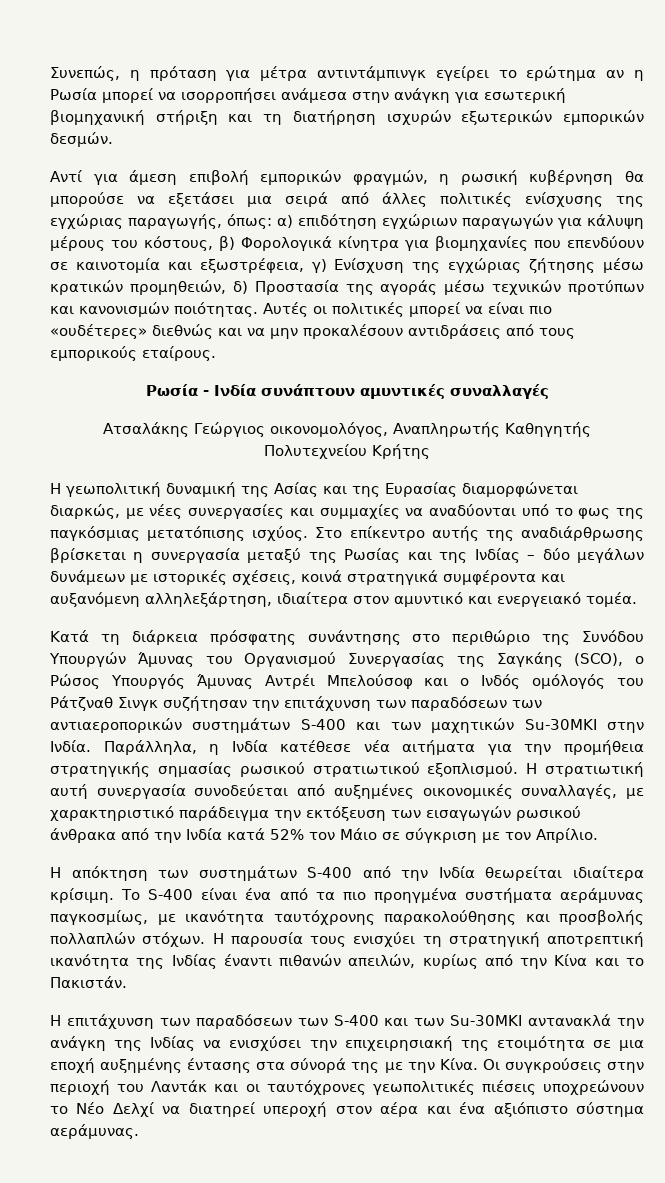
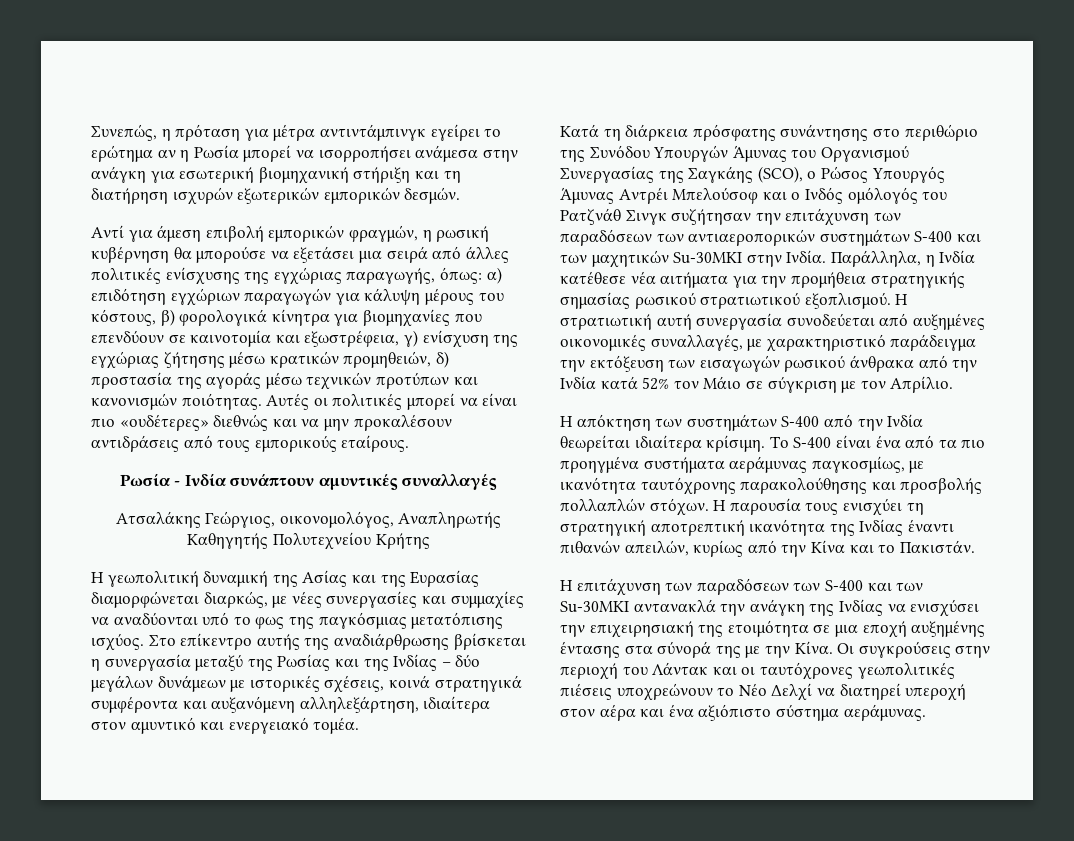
[241,236,332,251] Φορολογικά -> [179,309,268,326] φορολογικά
[334,258,405,273] Ενίσχυση -> [422,330,489,348] ενίσχυση
[254,280,339,295] Προστασία -> [91,372,172,389] προστασία
[194,422,265,437] Γεώργιος -> [205,511,276,528] Γεώργιος,
[50,696,113,711] Ράτζναθ -> [560,208,621,225] Ρατζνάθ
[151,1080,208,1092] Λαντάκ -> [652,662,709,675] Λάντακ

